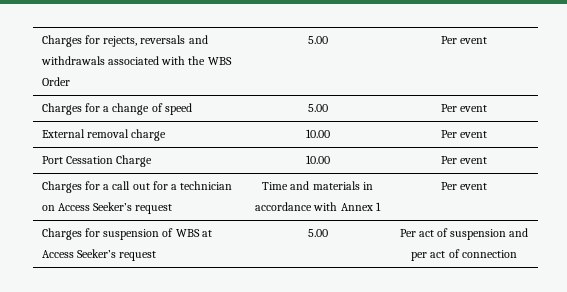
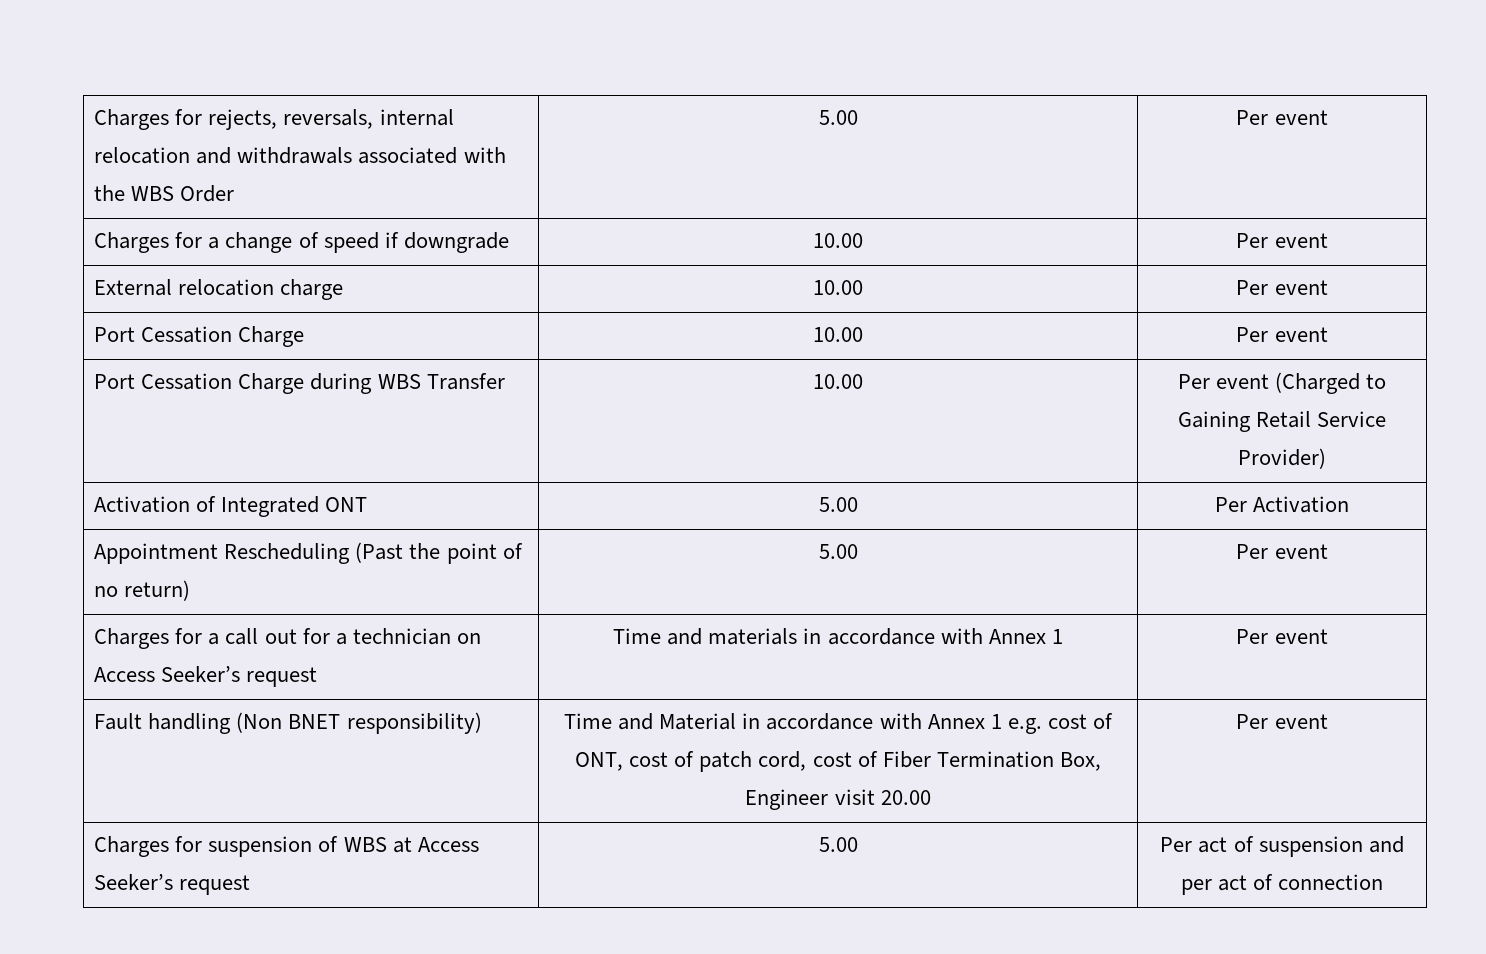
[140,35,186,44] reversals -> [283,109,454,129] [94,147,191,164] reversals, internal relocation
[307,104,328,112] | 5.00 -> [384,232,509,253] [813,233,863,248] if downgrade | 10.00
[86,129,129,138] removal -> [178,279,275,296] relocation
(488, 160) none -> [94,373,505,394] [813,374,863,389] [1177,372,1387,394] [1177,411,1387,432] [1238,448,1326,469] [94,496,368,517] [818,497,858,512] [1214,496,1350,513] [94,542,523,564] [94,580,191,601] [818,544,858,559] [1236,544,1328,559] // Port Cessation Charge during WBS Transfer | 10.00 | Per event (Charged to Gaining Retail Service Provider) // Activation of Integrated ONT | 5.00 | Per Activation // Appointment Rescheduling (Past the point of no return) | 5.00 | Per event
(488, 186) none -> [94,712,482,734] [564,713,1113,734] [575,751,1101,772] [745,789,931,810] [1236,714,1328,729] // Fault handling (Non BNET responsibility) | Time and Material in accordance with Annex 1 e.g. cost of ONT, cost of patch cord, cost of Fiber Termination Box, Engineer visit 20.00 | Per event

